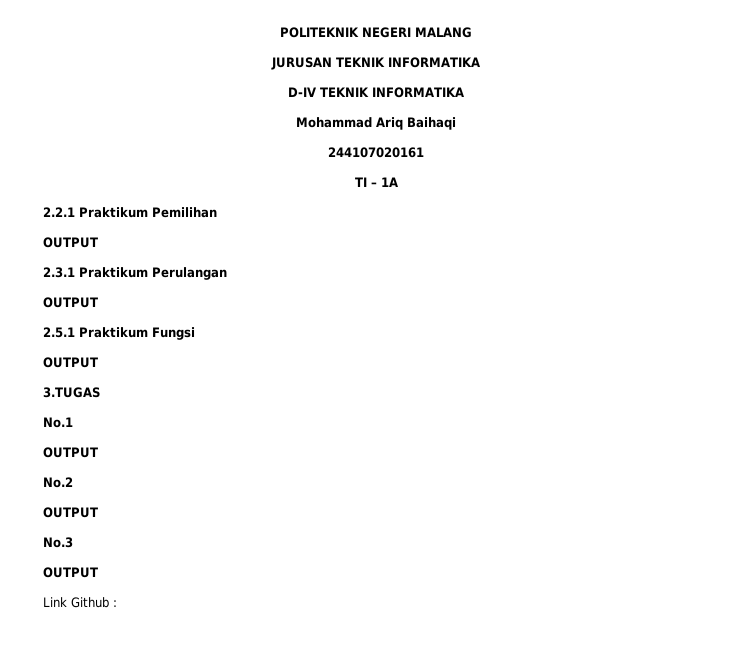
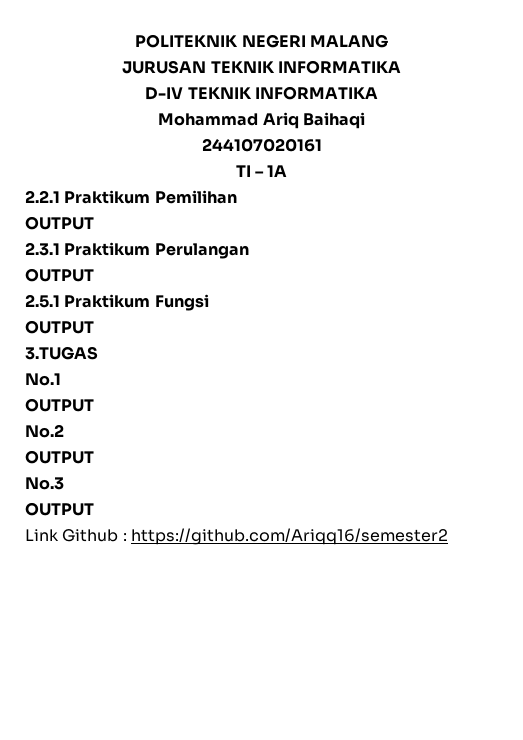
(117, 603) none -> [130,528,448,545] https://github.com/Ariqq16/semester2

